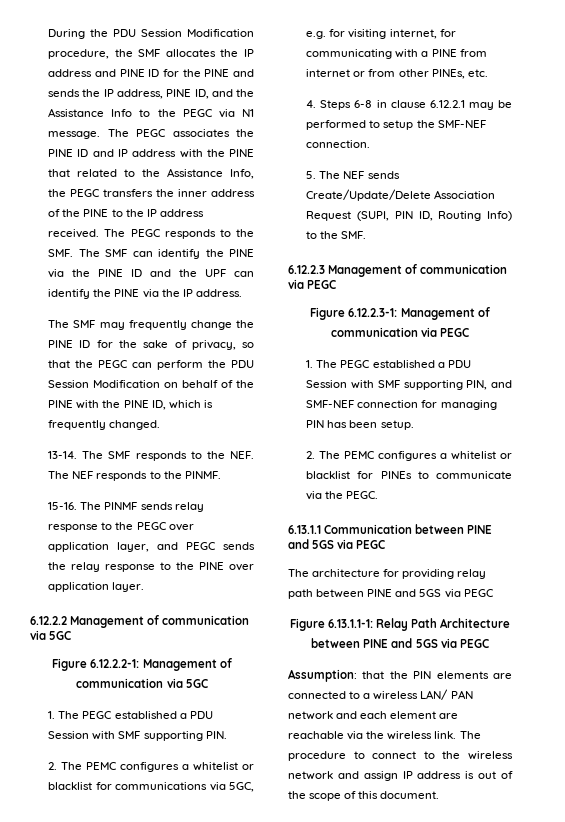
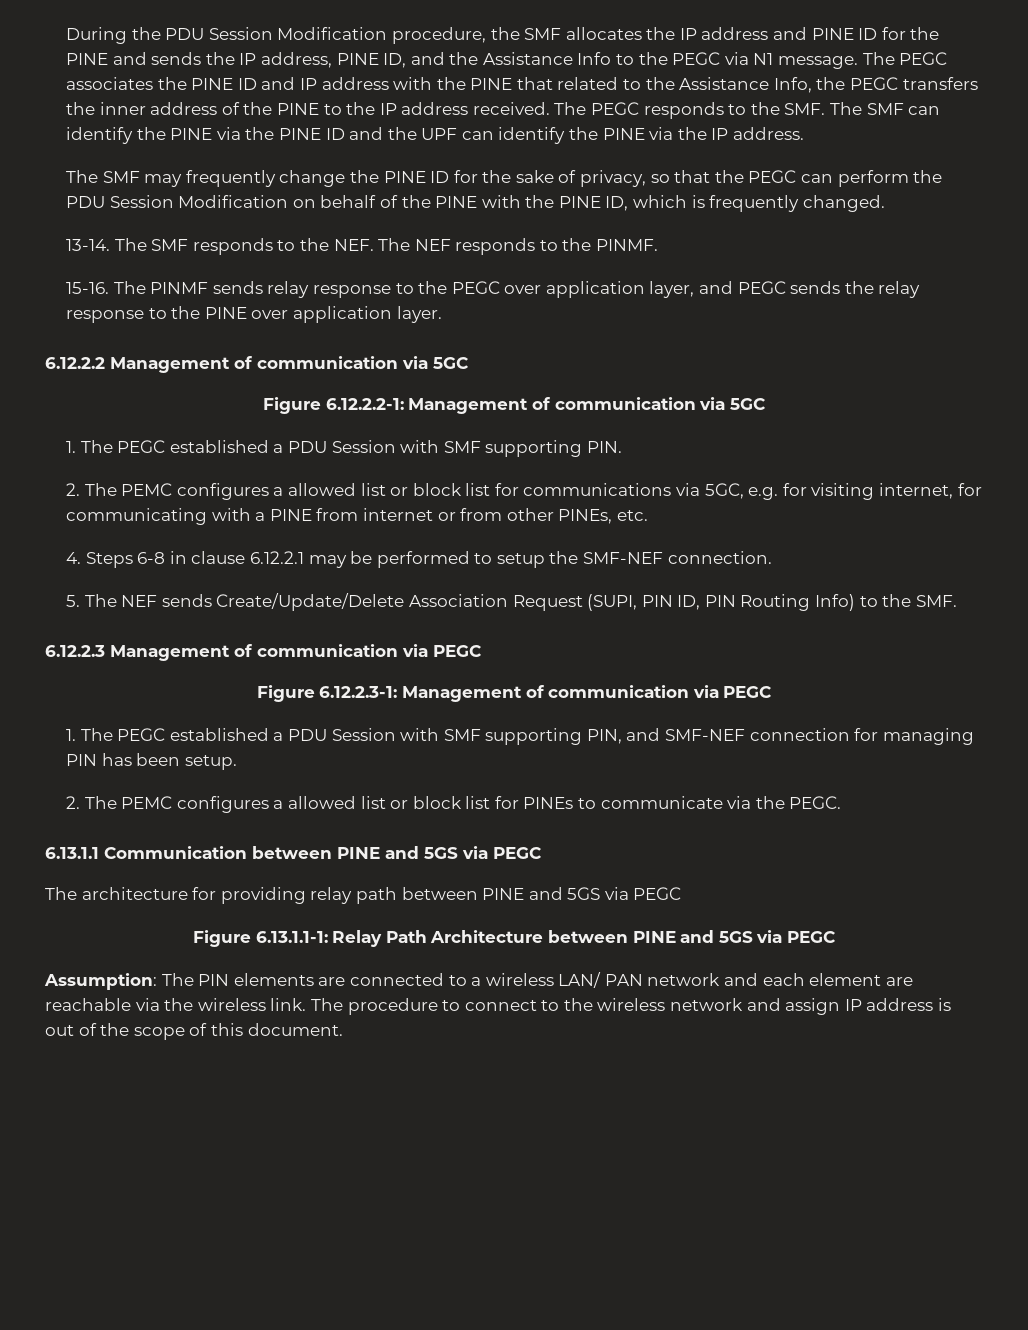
[193,762,254,771] [48,782,93,790] whitelist or blacklist -> [287,483,491,496] allowed list or block list
(433, 216) none -> [704,595,736,607] PIN
[451,451,512,460] [306,471,351,479] whitelist or blacklist -> [287,796,491,809] allowed list or block list
[362,671,408,679] that the -> [161,973,194,986] The

